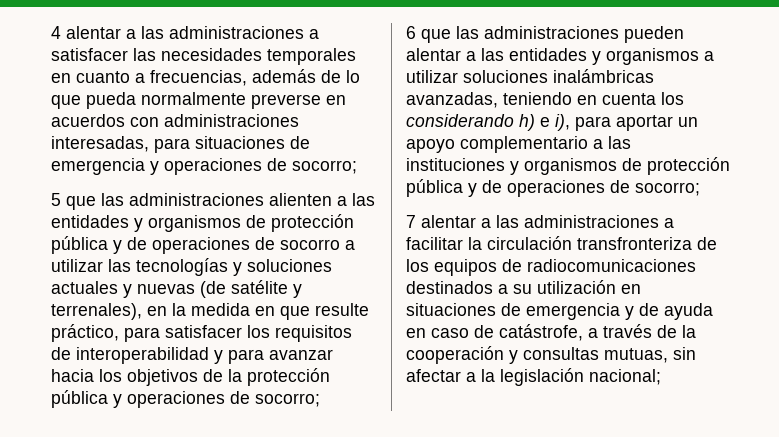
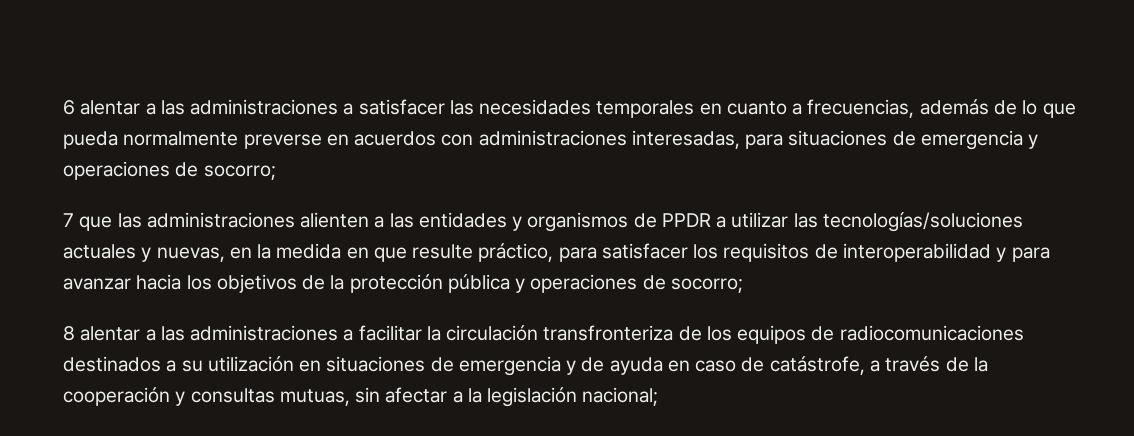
[51,26,61,39] 4 -> [63,100,75,115] 6
[51,193,61,206] 5 -> [63,213,74,227] 7
[271,214,354,232] [51,236,355,254] [51,258,332,276] [51,280,302,298] [51,303,142,320] protección pública y de operaciones de socorro a utilizar las tecnologías y soluciones actuales y nuevas (de satélite y terrenales), -> [661,212,1023,232] [63,244,225,262] PPDR a utilizar las tecnologías/soluciones actuales y nuevas,
[406,26,684,43] [406,48,714,65] [406,69,654,83] [406,92,684,108] [406,114,698,131] [406,136,631,153] [406,157,730,175] [406,179,700,197] [406,215,416,228] 6 que las administraciones pueden alentar a las entidades y organismos a utilizar soluciones inalámbricas avanzadas, teniendo en cuenta los considerando h) e i), para aportar un apoyo complementario a las instituciones y organismos de protección pública y de operaciones de socorro; // 7 -> [63,326,75,341] 8

